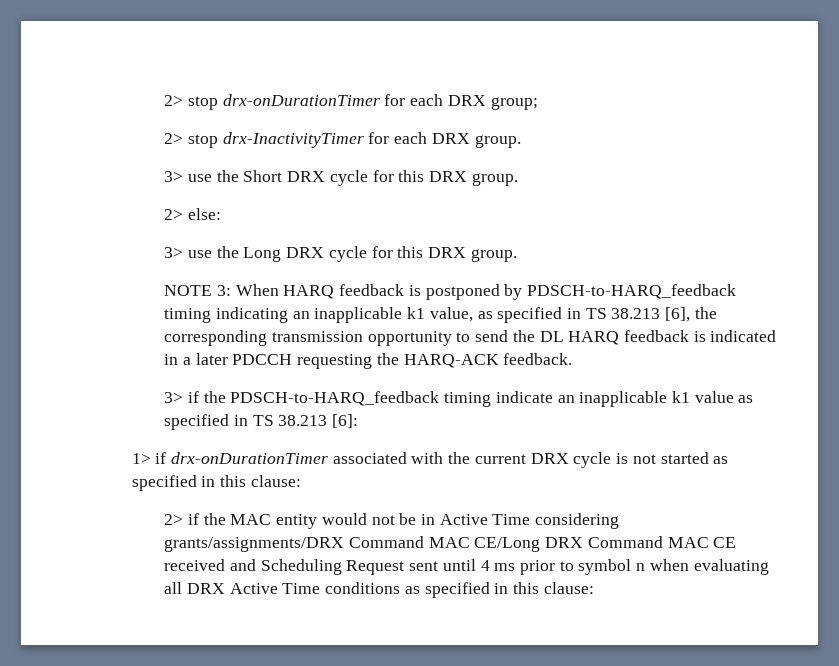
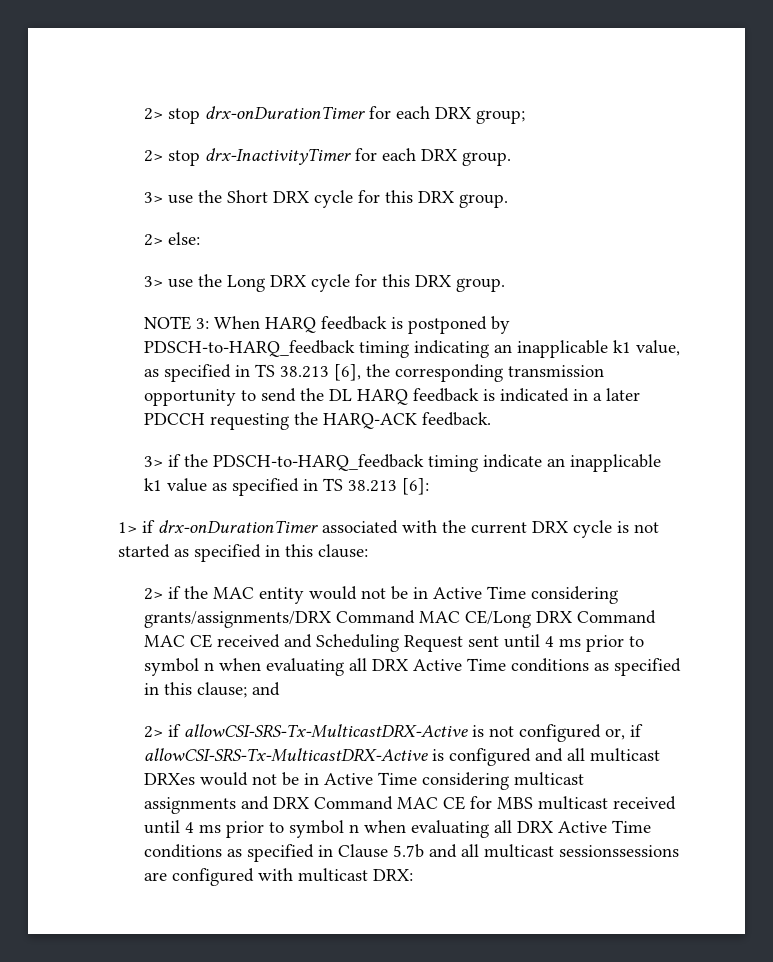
[543,582,594,594] clause: -> [197,682,281,698] [144,724,644,742] [144,748,661,766] [144,772,585,790] [144,796,677,814] [144,820,652,838] [144,844,680,862] [144,868,414,886] clause; and // 2> if allowCSI-SRS-Tx-MulticastDRX-Active is not configured or, if allowCSI-SRS-Tx-MulticastDRX-Active is configured and all multicast DRXes would not be in Active Time considering multicast assignments and DRX Command MAC CE for MBS multicast received until 4 ms prior to symbol n when evaluating all DRX Active Time conditions as specified in Clause 5.7b and all multicast sessionssessions are configured with multicast DRX:

